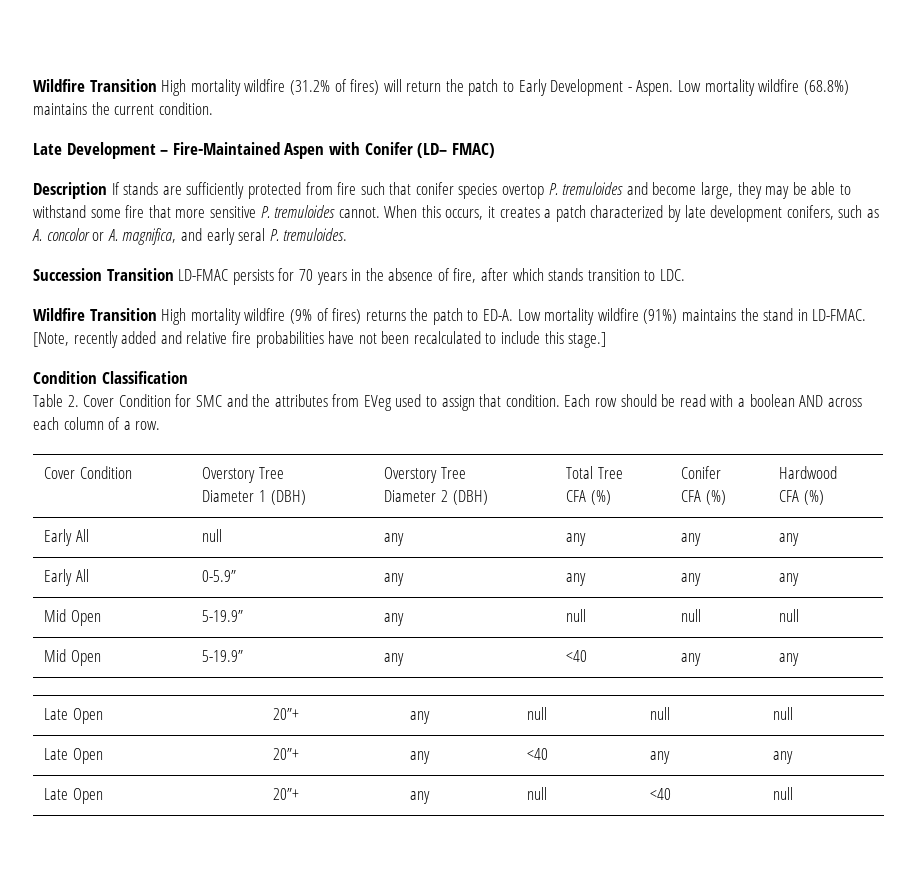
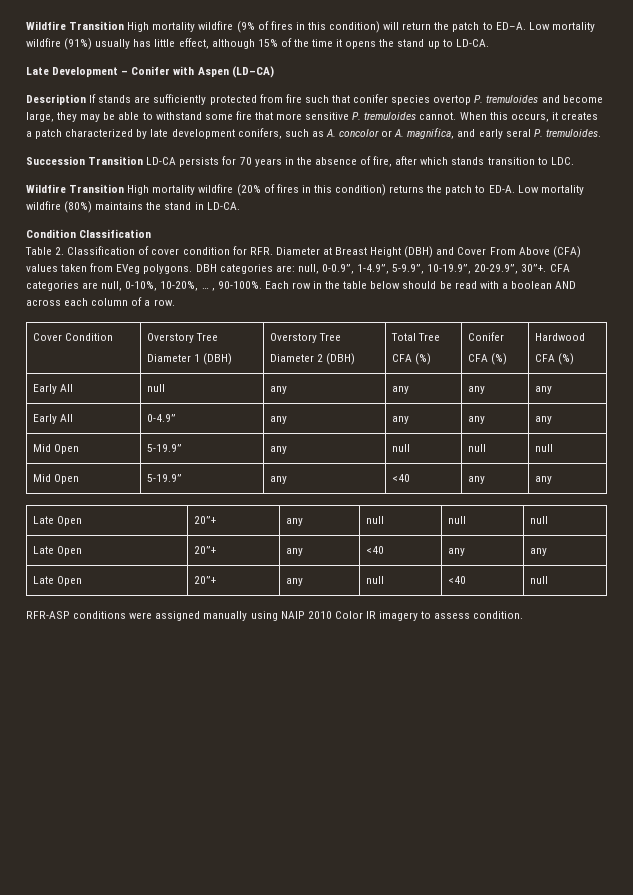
[33,79,380,96] Wildfire Transition High mortality wildfire (31.2% of fires) -> [26,21,381,33] Wildfire Transition High mortality wildfire (9% of fires in this condition)
[518,79,849,96] [33,102,213,115] [33,142,495,159] Early Development - Aspen. Low mortality wildfire (68.8%) maintains the current condition. // Late Development – Fire-Maintained Aspen with Conifer (LD– FMAC) -> [495,22,595,32] [26,38,489,50] [26,66,274,78] ED–A. Low mortality wildfire (91%) usually has little effect, although 15% of the time it opens the stand up to LD-CA. // Late Development – Conifer with Aspen (LD–CA)
[178,269,229,281] LD-FMAC -> [146,157,177,165] LD-CA
[289,308,362,324] (9% of fires) -> [236,184,387,196] (20% of fires in this condition)
[643,309,678,324] (91%) -> [64,201,93,213] (80%)
[812,309,867,321] [33,331,607,348] [33,371,188,384] [33,394,618,411] LD-FMAC. [Note, recently added and relative fire probabilities have not been recalculated to include this stage.] // Condition Classification // Table 2. Cover Condition for SMC and the attributes from EVeg used to assign that condition. Each row -> [206,202,240,210] [26,229,152,238] [25,246,581,258] [26,263,570,274] [26,281,401,291] LD-CA. // Condition Classification // Table 2. Classification of cover condition for RFR. Diameter at Breast Height (DBH) and Cover From Above (CFA) values taken from EVeg polygons. DBH categories are: null, 0-0.9”, 1-4.9”, 5-9.9”, 10-19.9”, 20-29.9”, 30”+. CFA categories are null, 0-10%, 10-20%, … , 90-100%. Each row in the table below
[202,570,237,582] 0-5.9” -> [147,414,177,422] 0-4.9”
(794, 793) none -> [26,611,524,621] // RFR-ASP conditions were assigned manually using NAIP 2010 Color IR imagery to assess condition.

